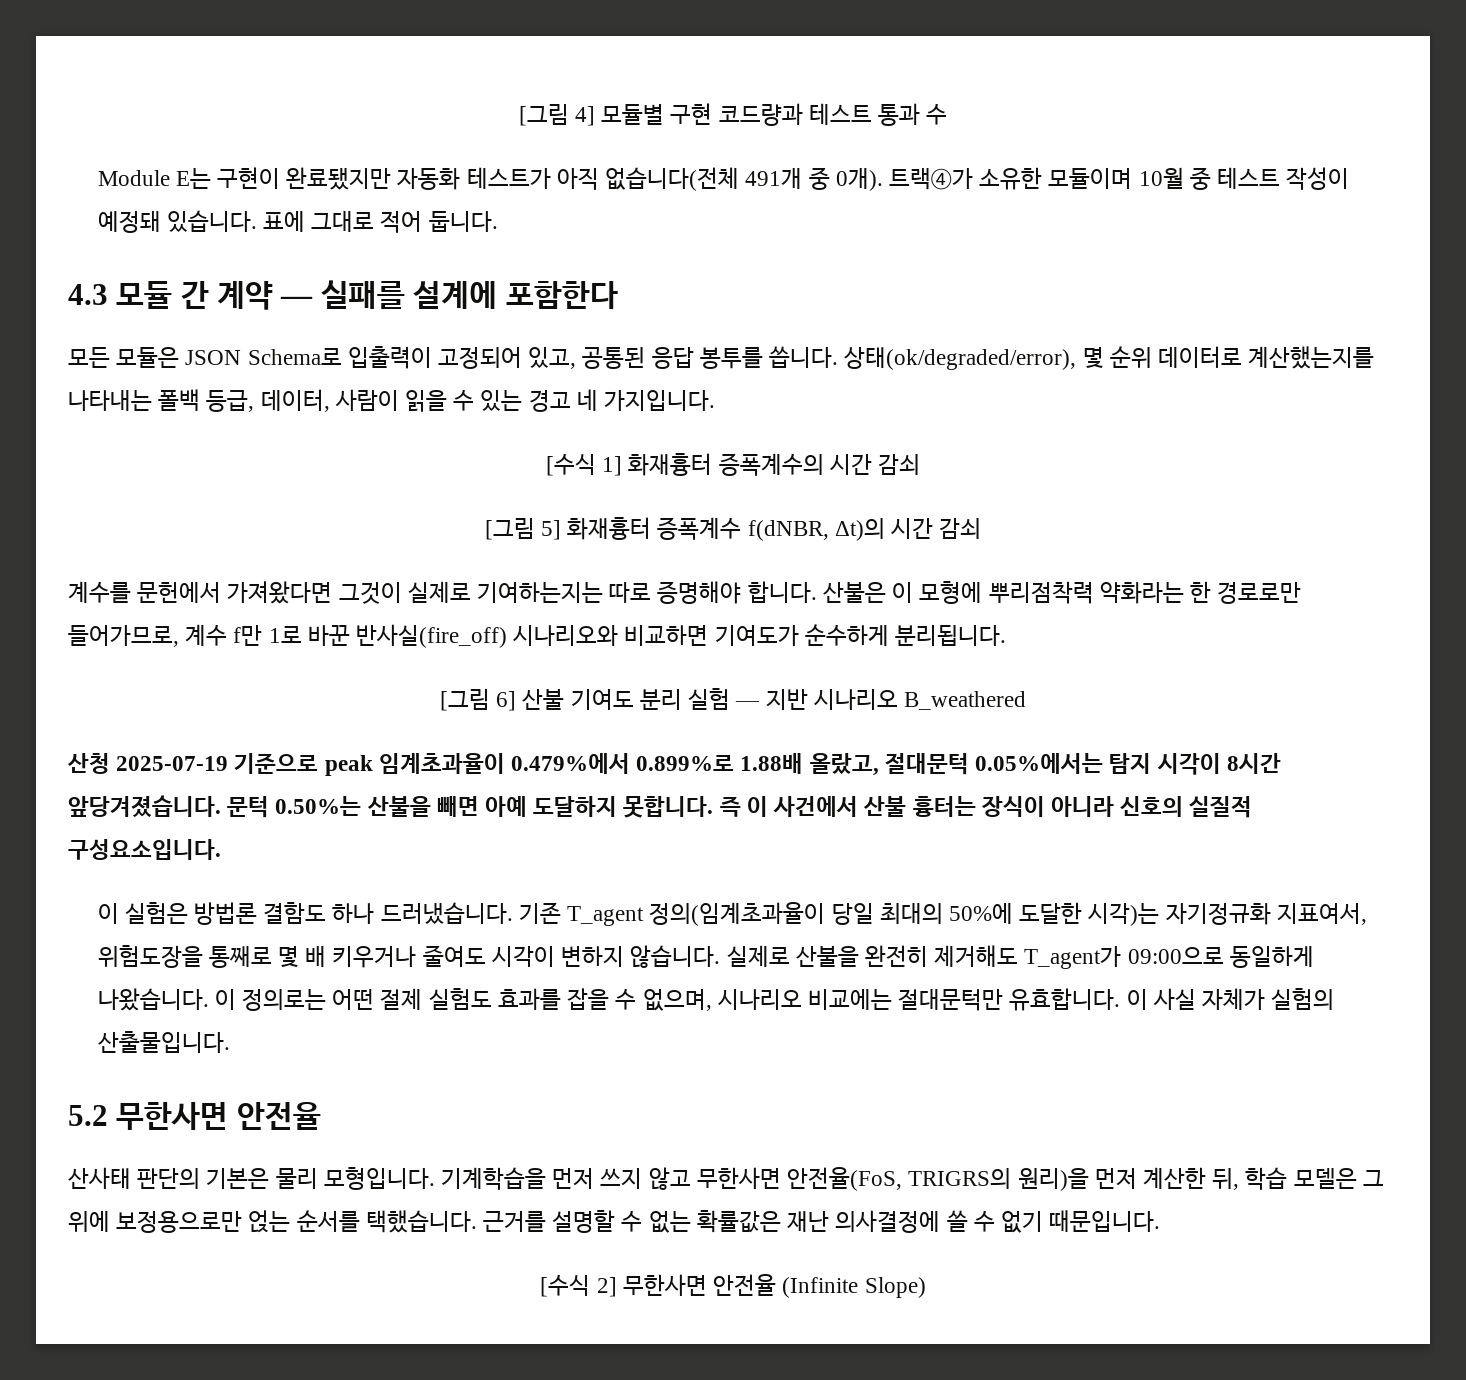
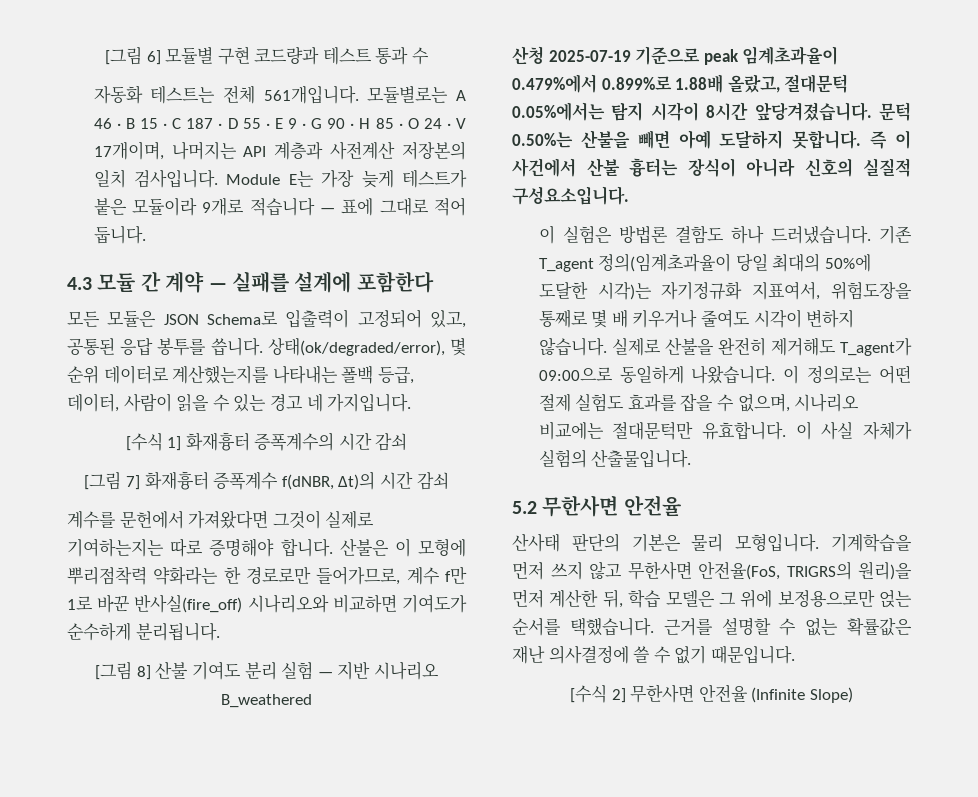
[518,104,595,126] [그림 4] -> [104,46,161,65] [그림 6]
[97,167,1350,191] [97,210,257,233] Module E는 구현이 완료됐지만 자동화 테스트가 아직 없습니다(전체 491개 중 0개). 트랙④가 소유한 모듈이며 10월 중 테스트 작성이 예정돼 있습니다. -> [93,85,466,104] [93,118,466,129] [93,141,467,160] [93,169,467,188] [93,197,336,216] 자동화 테스트는 전체 561개입니다. 모듈별로는 A 46 · B 15 · C 187 · D 55 · E 9 · G 90 · H 85 · O 24 · V 17개이며, 나머지는 API 계층과 사전계산 저장본의 일치 검사입니다. Module E는 가장 늦게 테스트가 붙은 모듈이라 9개로 적습니다 —
[540,520,561,540] 5] -> [126,475,141,490] 7]
[496,691,517,711] 6] -> [136,665,151,680] 8]

